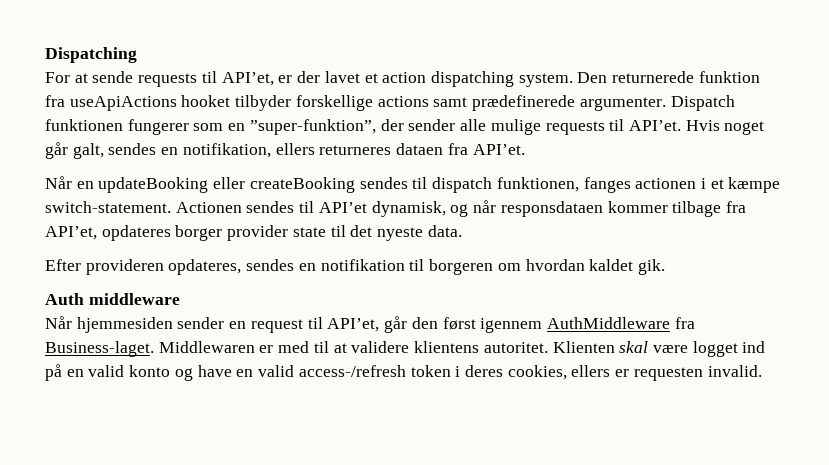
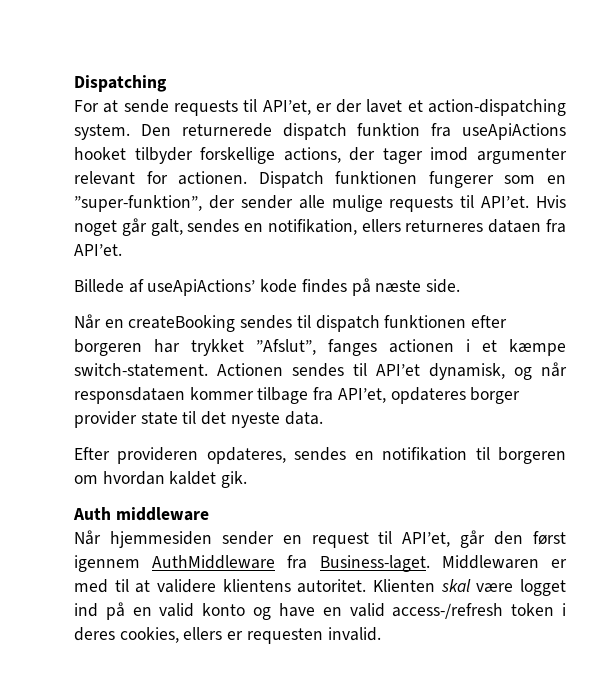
[382,71,514,87] action dispatching -> [428,99,566,116] action-dispatching
(695, 77) none -> [282,123,347,140] dispatch
[377,95,666,111] actions samt prædefinerede argumenter. -> [283,147,567,164] [74,171,248,185] actions, der tager imod argumenter relevant for actionen.
(525, 149) none -> [74,278,461,296] // Billede af useApiActions’ kode findes på næste side.
[98,177,246,193] updateBooking eller -> (124, 323) none
[496,177,579,192] funktionen, -> [384,315,508,328] [74,339,316,356] funktionen efter borgeren har trykket ”Afslut”,

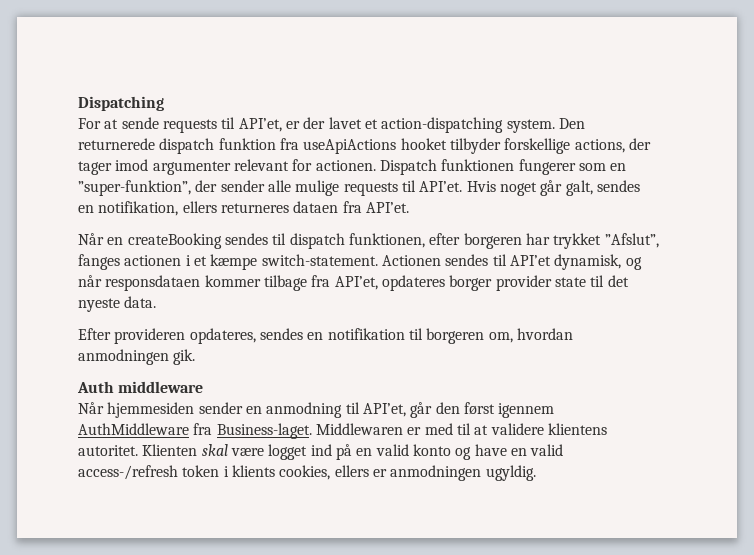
[74,278,461,296] // Billede af useApiActions’ kode findes på næste side. -> (409, 207) none
[384,315,467,328] funktionen -> [348,233,425,248] funktionen,
[74,471,217,485] om hvordan kaldet -> [488,328,573,343] [78,349,169,365] om, hvordan anmodningen
[311,532,369,548] request -> [266,402,343,418] anmodning
[74,627,115,641] deres -> [231,465,275,477] klients
[246,627,381,644] requesten invalid. -> [390,465,536,481] anmodningen ugyldig.

